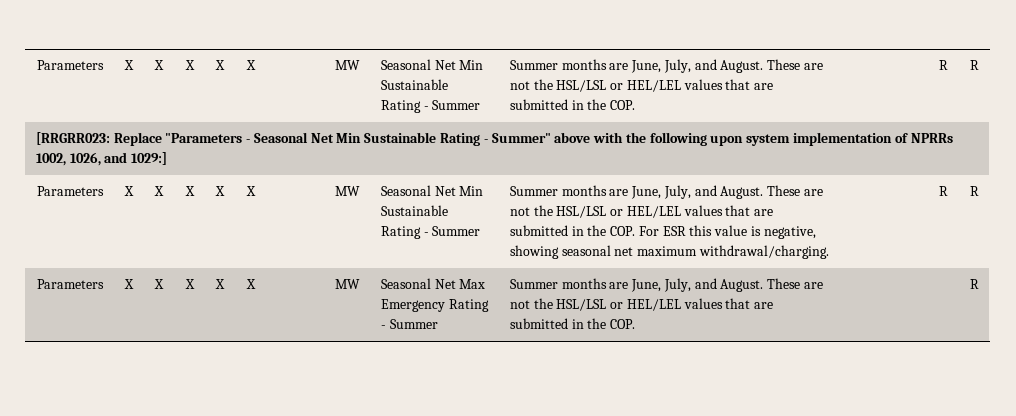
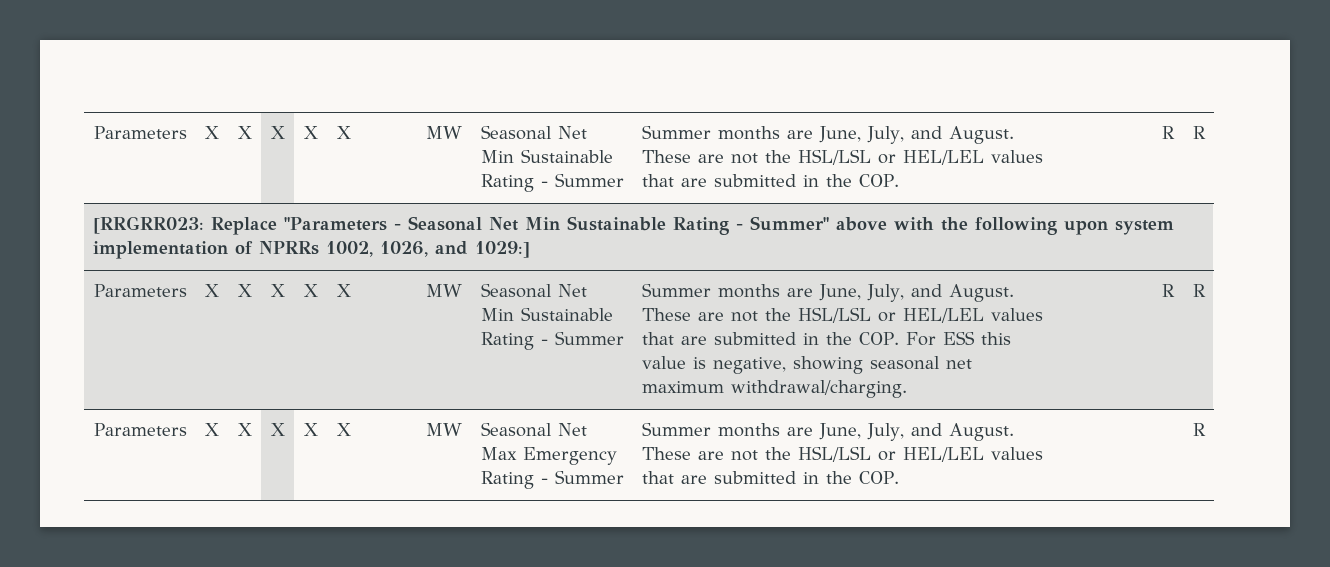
[662,226,686,236] ESR -> [942,331,975,345] ESS

